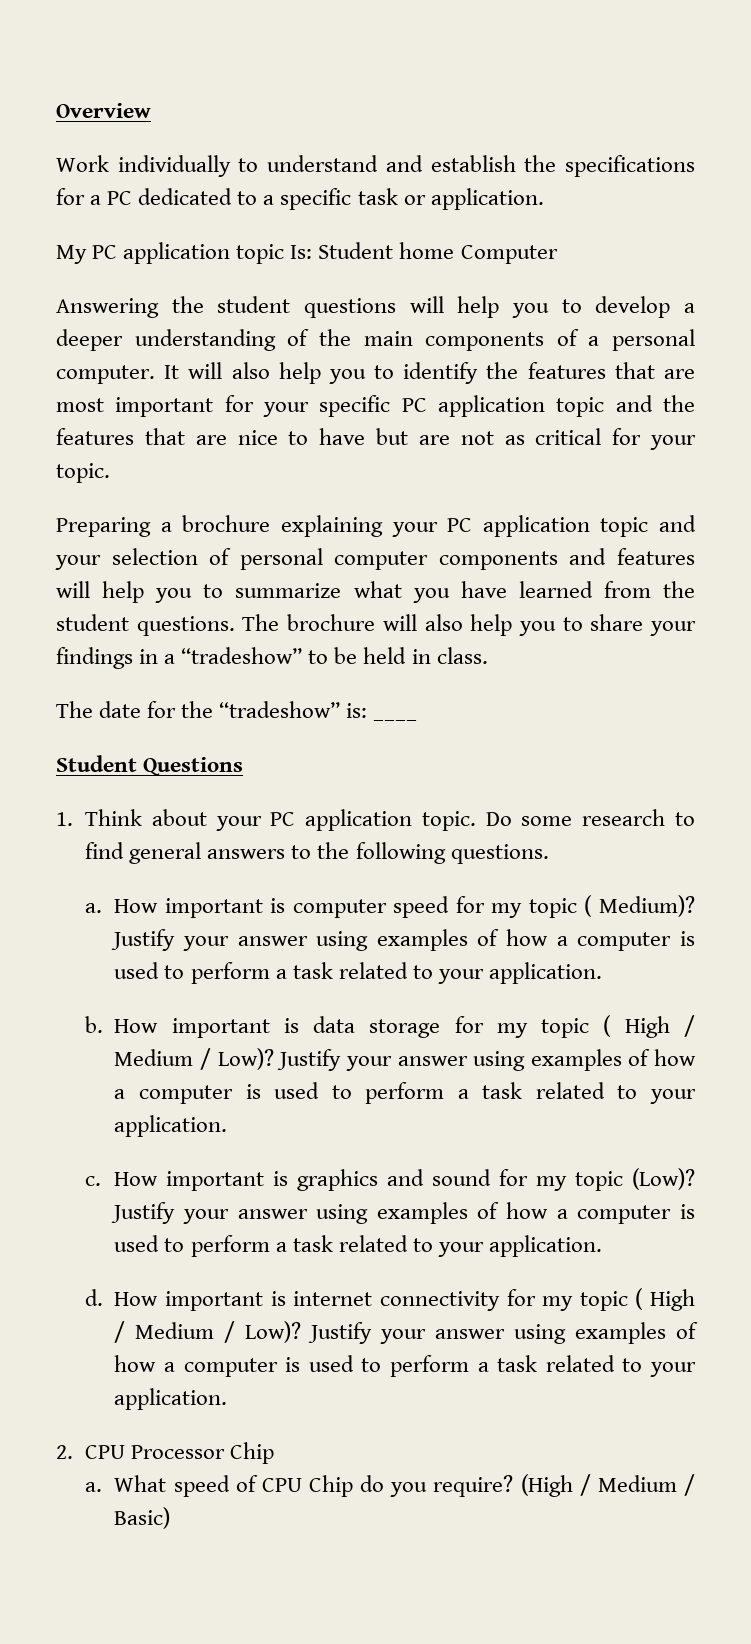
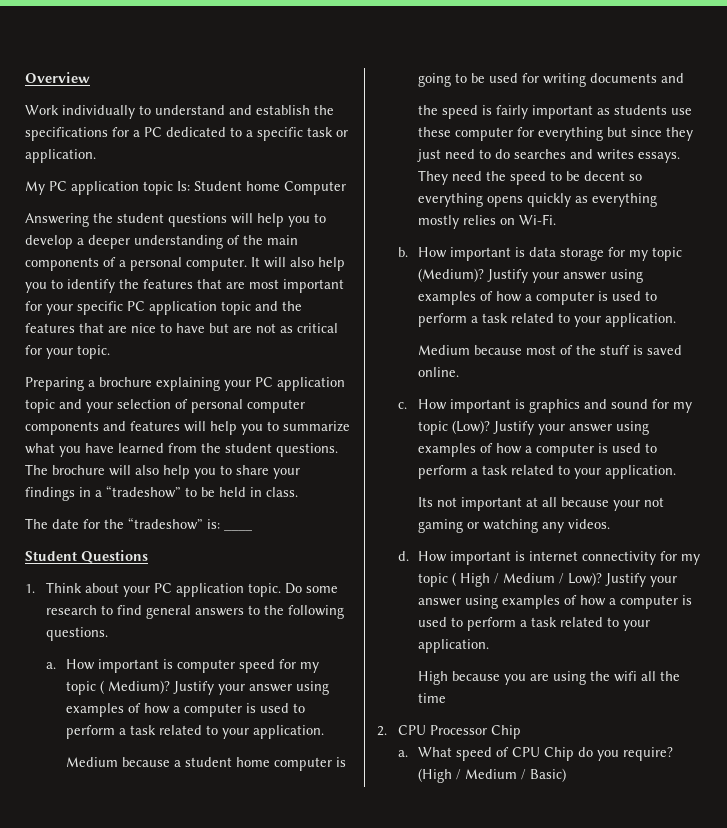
(602, 973) none -> [66,757,347,771] [418,73,685,87] [418,105,693,119] [418,127,694,141] [417,149,681,163] [418,170,643,185] [418,193,658,207] [418,214,557,229] // Medium because a student home computer is going to be used for writing documents and // the speed is fairly important as students use these computer for everything but since they just need to do searches and writes essays. They need the speed to be decent so everything opens quickly as everything mostly relies on Wi-Fi.
[603,1015,696,1038] [114,1048,274,1070] ( High / Medium / Low)? -> [418,268,485,282] (Medium)?
(228, 1126) none -> [418,345,683,355] [418,367,460,377] // Medium because most of the stuff is saved online.
(602, 1246) none -> [418,497,665,511] [418,519,611,533] // Its not important at all because your not gaming or watching any videos.
(228, 1399) none -> [418,671,681,685] [418,693,447,703] // High because you are using the wifi all the time

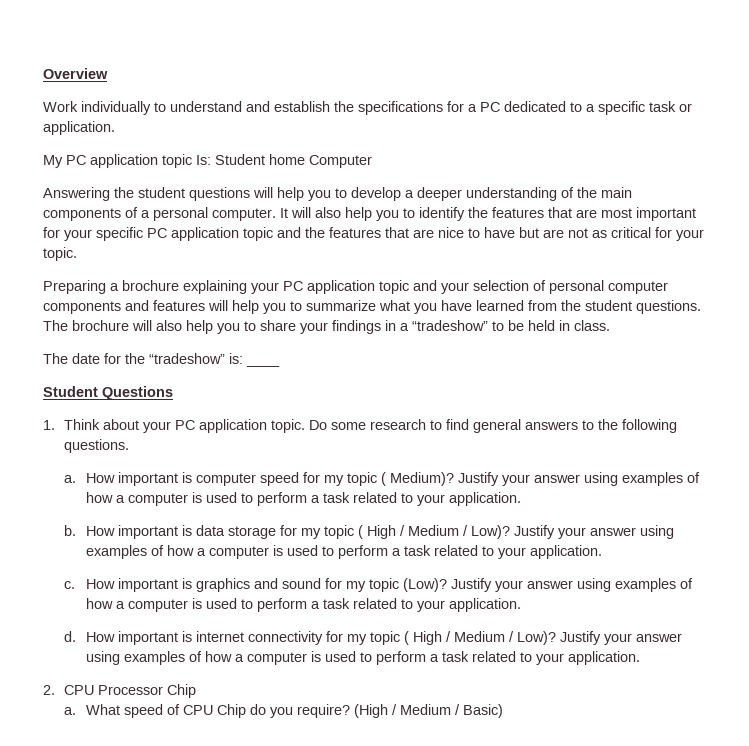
[66,757,347,771] [418,73,685,87] [418,105,693,119] [418,127,694,141] [417,149,681,163] [418,170,643,185] [418,193,658,207] [418,214,557,229] // Medium because a student home computer is going to be used for writing documents and // the speed is fairly important as students use these computer for everything but since they just need to do searches and writes essays. They need the speed to be decent so everything opens quickly as everything mostly relies on Wi-Fi. -> (521, 499) none
[418,268,485,282] (Medium)? -> [357,525,510,539] ( High / Medium / Low)?
[418,345,683,355] [418,367,460,377] // Medium because most of the stuff is saved online. -> (602, 552) none
[418,497,665,511] [418,519,611,533] // Its not important at all because your not gaming or watching any videos. -> (521, 605) none
[418,671,681,685] [418,693,447,703] // High because you are using the wifi all the time -> (640, 658) none

